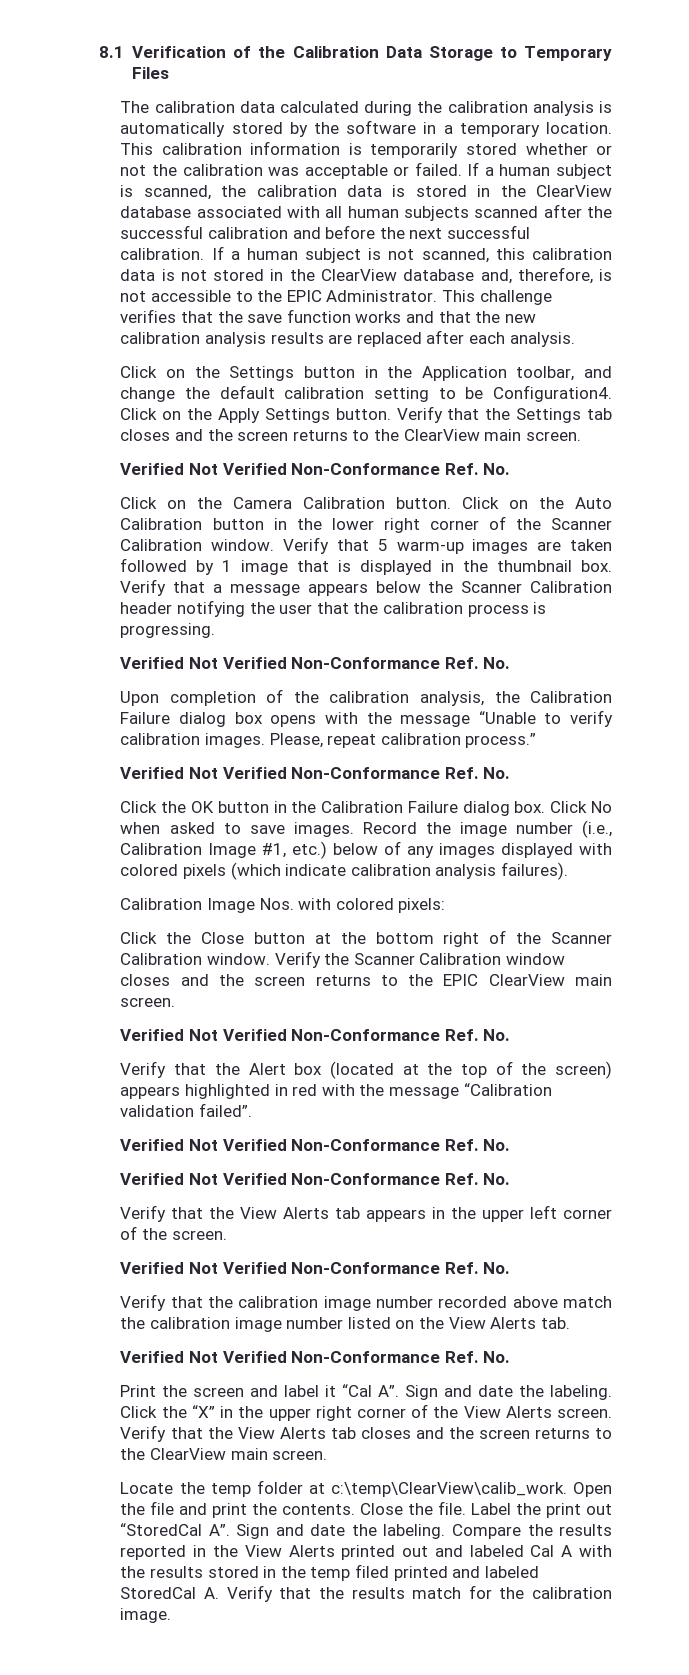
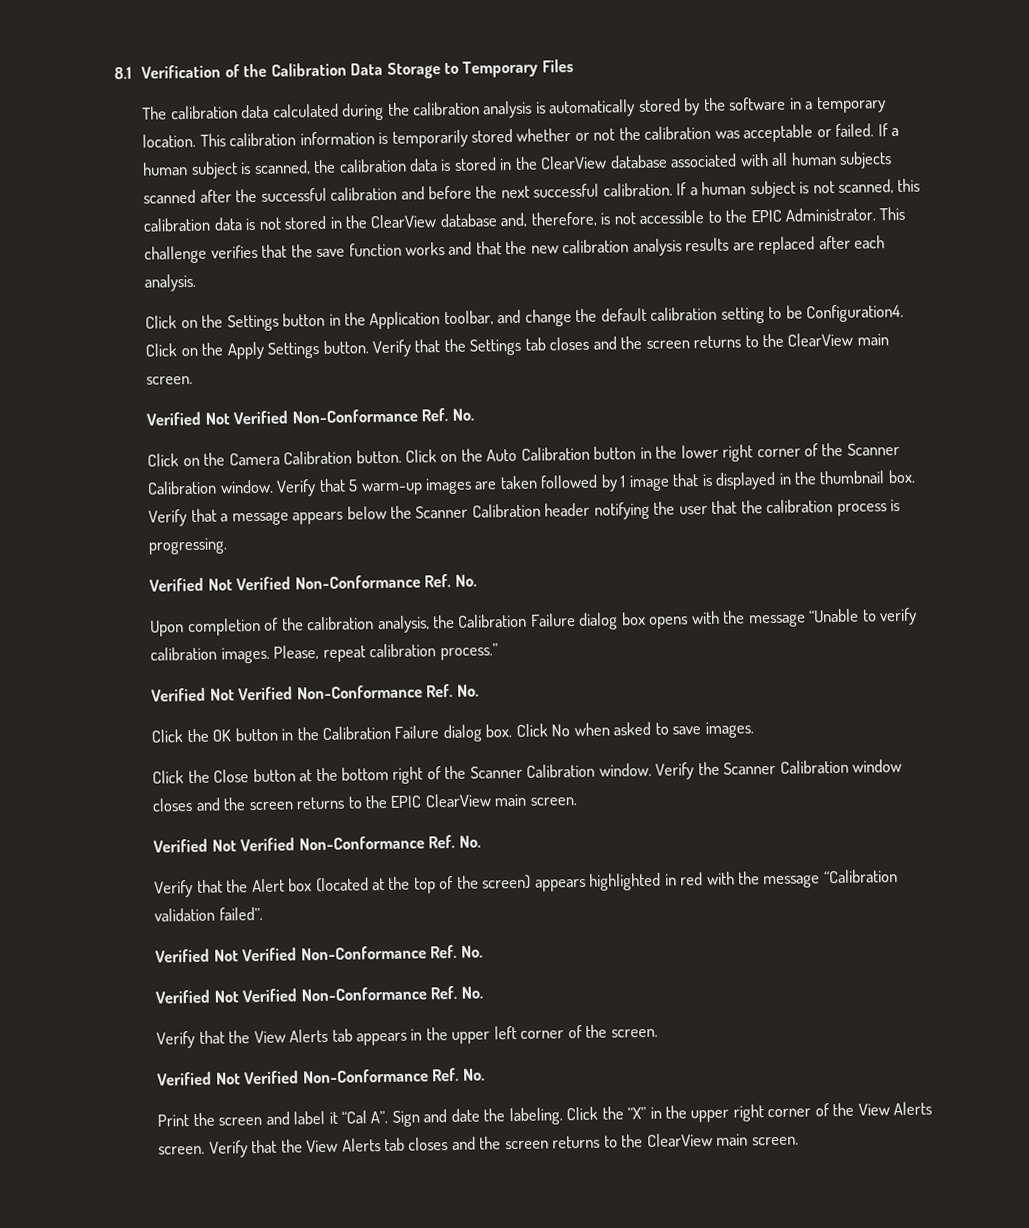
[362,820,613,838] [120,841,612,859] [120,862,569,880] [120,898,446,913] Record the image number (i.e., Calibration Image #1, etc.) below of any images displayed with colored pixels (which indicate calibration analysis failures). // Calibration Image Nos. with colored pixels: -> (754, 730) none
[120,1294,612,1311] [120,1317,570,1332] [120,1351,511,1363] // Verify that the calibration image number recorded above match the calibration image number listed on the View Alerts tab. // Verified Not Verified Non-Conformance Ref. No. -> (485, 1074) none
[120,1480,612,1497] [120,1501,612,1518] [120,1523,612,1539] [120,1545,612,1560] [120,1564,539,1581] [120,1585,612,1602] [120,1608,172,1623] // Locate the temp folder at c:\temp\ClearView\calib_work. Open the file and print the contents. Close the file. Label the print out “StoredCal A”. Sign and date the labeling. Compare the results reported in the View Alerts printed out and labeled Cal A with the results stored in the temp filed printed and labeled StoredCal A. Verify that the results match for the calibration image. -> (799, 1141) none

